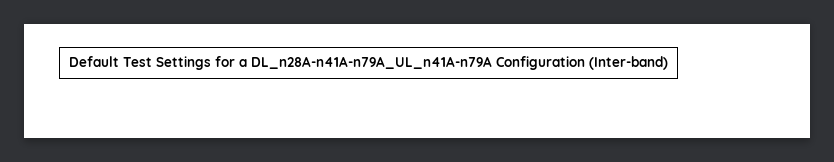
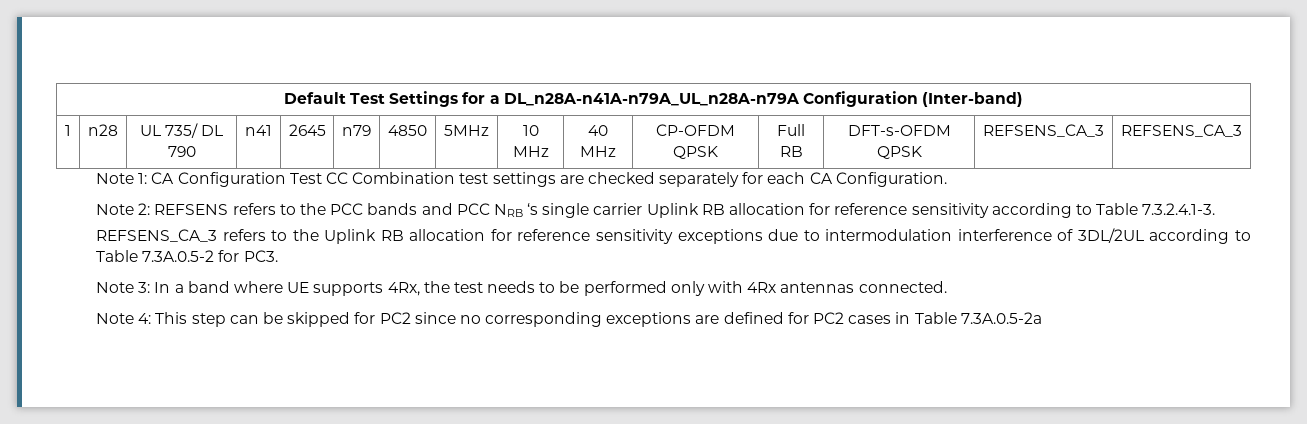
[250,56,492,69] DL_n28A-n41A-n79A_UL_n41A-n79A -> [503,93,800,106] DL_n28A-n41A-n79A_UL_n28A-n79A
(668, 63) none -> [65,125,71,136] [88,124,118,136] [139,123,224,138] [167,146,196,157] [245,125,272,136] [288,124,326,136] [342,125,371,136] [388,125,427,136] [444,125,489,136] [522,125,539,136] [512,146,549,157] [588,125,608,136] [580,146,616,157] [656,124,735,136] [673,146,718,159] [777,124,805,136] [779,146,803,157] [847,125,951,136] [876,146,922,159] [983,124,1104,137] [1121,124,1242,137] [96,172,947,187] [96,203,1216,218] [96,228,1252,244] [96,250,278,262] [96,281,947,296] [96,312,1042,327] // 1 | n28 | UL 735/ DL 790 | n41 | 2645 | n79 | 4850 | 5MHz | 10 MHz | 40 MHz | CP-OFDM QPSK | Full RB | DFT-s-OFDM QPSK | REFSENS_CA_3 | REFSENS_CA_3 // Note 1: CA Configuration Test CC Combination test settings are checked separately for each CA Configuration. // Note 2: REFSENS refers to the PCC bands and PCC NRB ‘s single carrier Uplink RB allocation for reference sensitivity according to Table 7.3.2.4.1-3. // REFSENS_CA_3 refers to the Uplink RB allocation for reference sensitivity exceptions due to intermodulation interference of 3DL/2UL according to Table 7.3A.0.5-2 for PC3. // Note 3: In a band where UE supports 4Rx, the test needs to be performed only with 4Rx antennas connected. // Note 4: This step can be skipped for PC2 since no corresponding exceptions are defined for PC2 cases in Table 7.3A.0.5-2a

